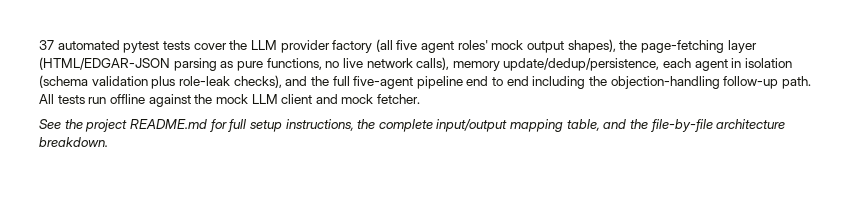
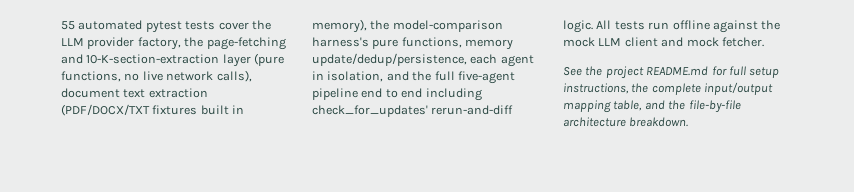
[39,40,54,50] 37 -> [61,21,75,30] 55
[332,39,757,53] [39,57,263,71] factory (all five agent roles' mock output shapes), the page-fetching layer (HTML/EDGAR-JSON parsing as pure -> [137,37,286,50] [61,53,285,67] factory, the page-fetching and 10-K-section-extraction layer (pure
(450, 63) none -> [61,88,208,98] [61,104,245,116] [312,19,503,33] [312,37,462,49] document text extraction (PDF/DOCX/TXT fixtures built in memory), the model-comparison harness's pure functions,
[745,58,793,68] [39,75,282,89] isolation (schema validation plus role-leak checks), -> [327,71,384,82] isolation,
[589,76,811,89] the objection-handling follow-up path. -> [312,105,514,117] [563,20,593,33] check_for_updates' rerun-and-diff logic.

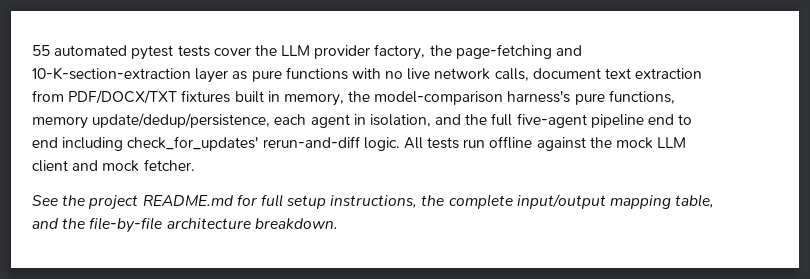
[254,53,285,66] [61,71,121,82] (pure functions, -> [232,67,381,82] as pure functions with
[216,70,252,82] calls), -> [494,68,529,81] calls,
[61,104,150,116] (PDF/DOCX/TXT -> [32,90,178,104] from PDF/DOCX/TXT
[312,19,367,33] memory), -> [283,93,344,106] memory,

